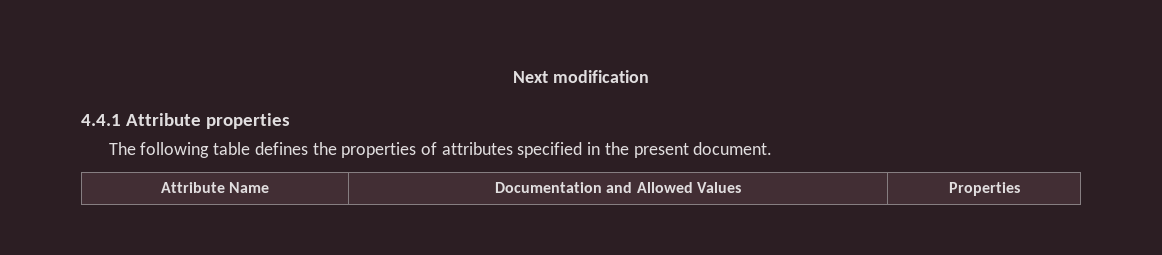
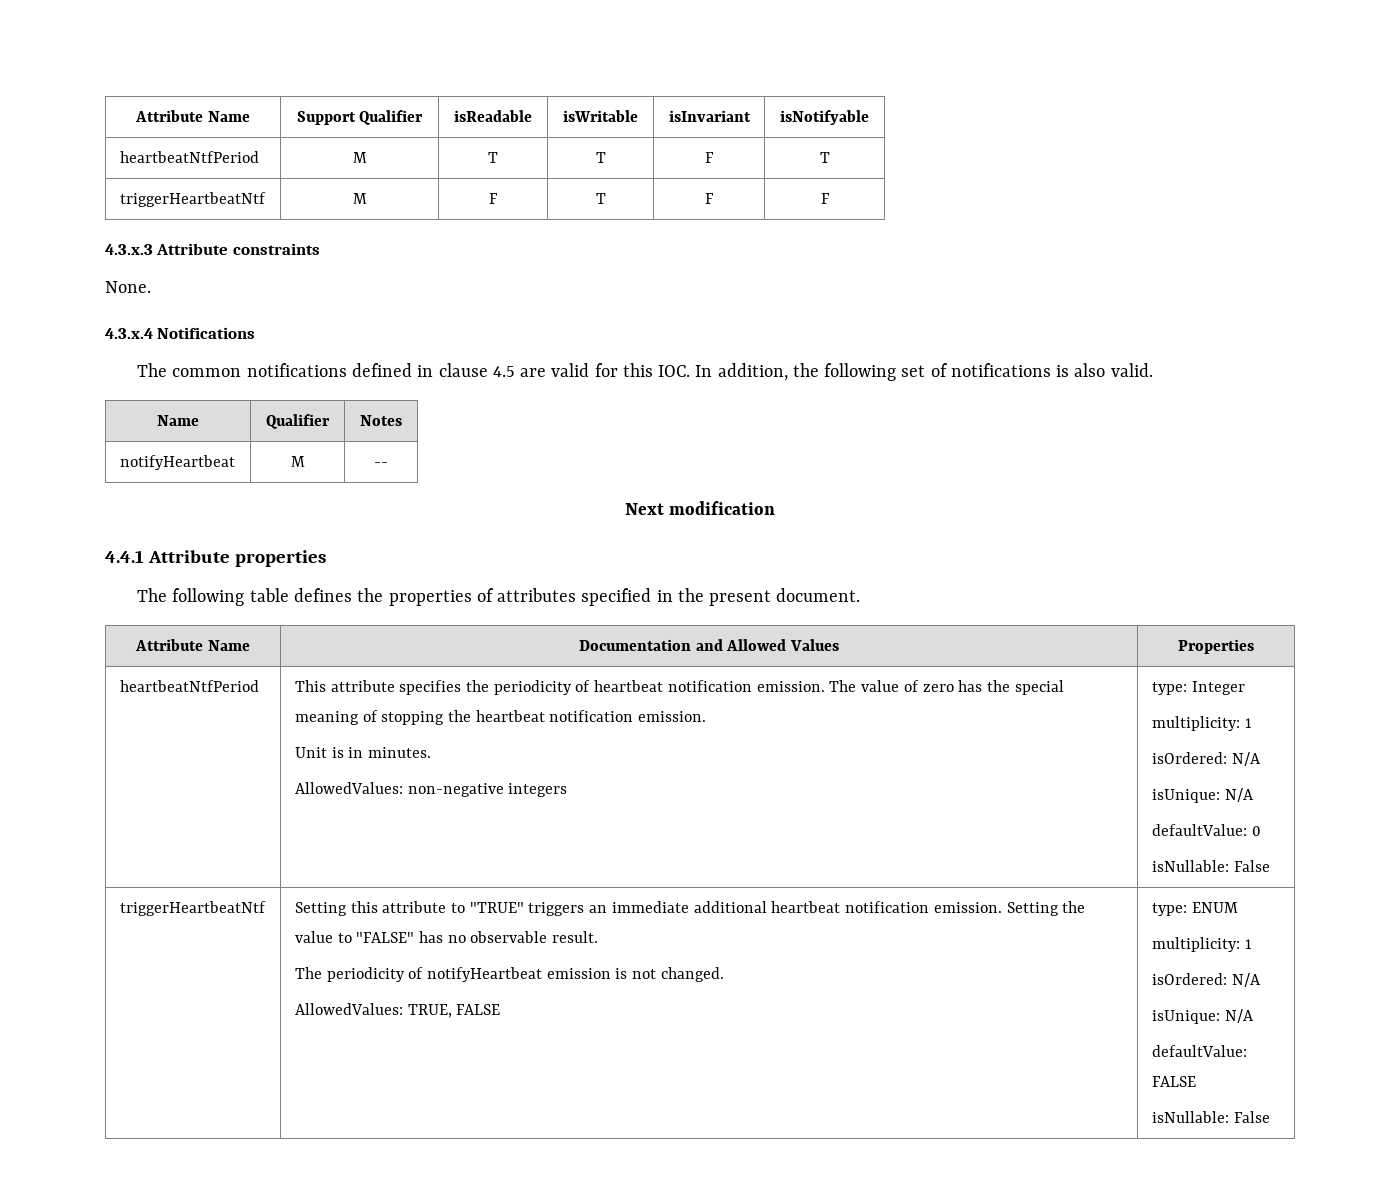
(513, 77) none -> [135,110,250,122] [296,110,424,125] [454,110,532,122] [563,110,638,122] [668,110,751,122] [780,110,869,125] [119,151,259,163] [352,152,367,163] [488,152,499,163] [595,152,606,163] [705,152,714,163] [819,152,830,163] [119,192,266,207] [352,193,367,204] [489,193,499,204] [595,193,606,204] [705,193,714,204] [820,193,830,204] [105,243,320,255] [105,281,151,293] [105,327,256,339] [137,363,1153,381] [157,415,199,426] [266,414,330,429] [360,415,402,426] [119,455,235,470] [290,456,305,467] [374,462,388,467] Attribute Name | Support Qualifier | isReadable | isWritable | isInvariant | isNotifyable // heartbeatNtfPeriod | M | T | T | F | T // triggerHeartbeatNtf | M | F | T | F | F // 4.3.x.3 Attribute constraints // None. // 4.3.x.4 Notifications // The common notifications defined in clause 4.5 are valid for this IOC. In addition, the following set of notifications is also valid. // Name | Qualifier | Notes // notifyHeartbeat | M | -- //
(1020, 189) none -> [119,680,259,692] [294,680,1064,695] [294,710,707,725] [294,747,432,758] [294,782,568,797] [1151,681,1245,695] [1151,716,1252,731] [1151,752,1261,766] [1151,788,1254,803] [1151,824,1261,836] [1151,860,1270,872] [119,901,266,916] [294,901,1086,916] [294,931,599,943] [294,967,724,982] [294,1003,501,1018] [1151,902,1238,916] [1151,937,1252,952] [1151,973,1261,987] [1151,1009,1254,1024] [1151,1045,1247,1057] [1151,1076,1196,1087] [1151,1111,1270,1123] // heartbeatNtfPeriod | This attribute specifies the periodicity of heartbeat notification emission. The value of zero has the special meaning of stopping the heartbeat notification emission. // Unit is in minutes. // AllowedValues: non-negative integers | type: Integer // multiplicity: 1 // isOrdered: N/A // isUnique: N/A // defaultValue: 0 // isNullable: False // triggerHeartbeatNtf | Setting this attribute to "TRUE" triggers an immediate additional heartbeat notification emission. Setting the value to "FALSE" has no observable result. // The periodicity of notifyHeartbeat emission is not changed. // AllowedValues: TRUE, FALSE | type: ENUM // multiplicity: 1 // isOrdered: N/A // isUnique: N/A // defaultValue: FALSE // isNullable: False

